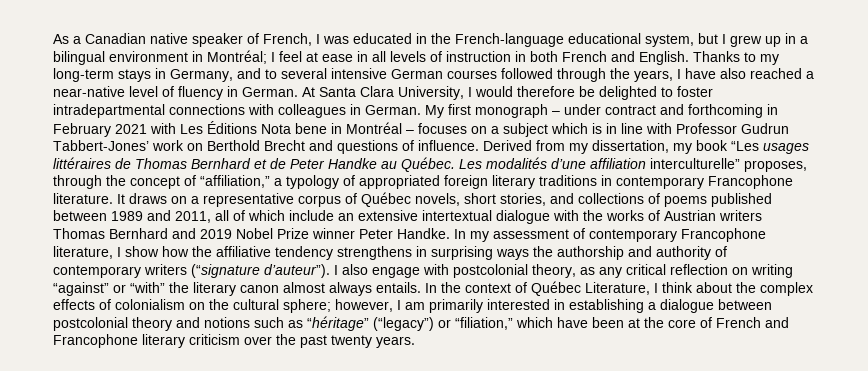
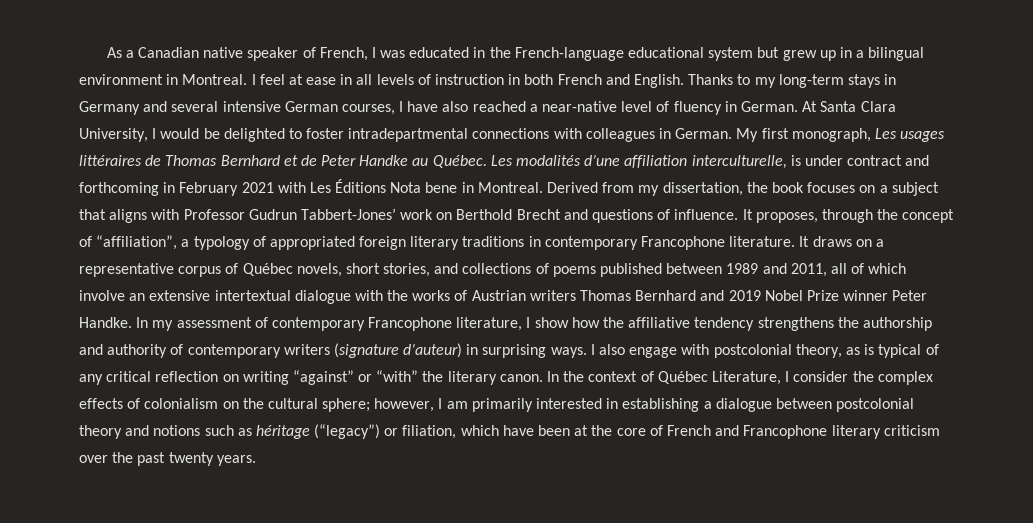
[645,33,726,47] system, but I -> [708,47,780,61] system but
[207,50,267,64] Montréal; -> [182,74,248,85] Montreal.
[170,68,673,82] Germany, and to several intensive German courses followed through the years, -> [79,101,395,115] Germany and several intensive German courses,
[517,86,575,97] therefore -> (200, 133) none
[475,104,778,118] [53,121,789,137] [53,140,759,154] monograph – under contract and forthcoming in February 2021 with Les Éditions Nota bene in Montréal – focuses on a subject which is in line with Professor Gudrun Tabbert-Jones’ work on Berthold Brecht and questions of influence. Derived from my dissertation, my book “Les -> [791,128,897,142] monograph, Les
[650,158,740,169] interculturelle” -> [691,155,930,169] [79,179,939,196] [79,208,753,223] interculturelle, is under contract and forthcoming in February 2021 with Les Éditions Nota bene in Montreal. Derived from my dissertation, the book focuses on a subject that aligns with Professor Gudrun Tabbert-Jones’ work on Berthold Brecht and questions of influence. It
[200,175,270,188] “affiliation,” -> [96,235,178,250] “affiliation”,
[289,210,334,221] include -> [79,290,125,301] involve
[416,246,529,260] in surprising ways -> (834, 324) none
[191,264,330,278] (“signature d’auteur”). -> [333,343,587,358] (signature d’auteur) in surprising ways.
(595, 271) none -> [864,344,939,358] is typical of
[240,282,421,296] canon almost always entails. -> [499,374,543,382] canon.
[662,282,732,293] think about -> [793,371,849,382] consider
[307,316,369,331] “héritage” -> [255,425,310,439] héritage
[455,317,513,330] “filiation,” -> [402,425,457,439] filiation,

